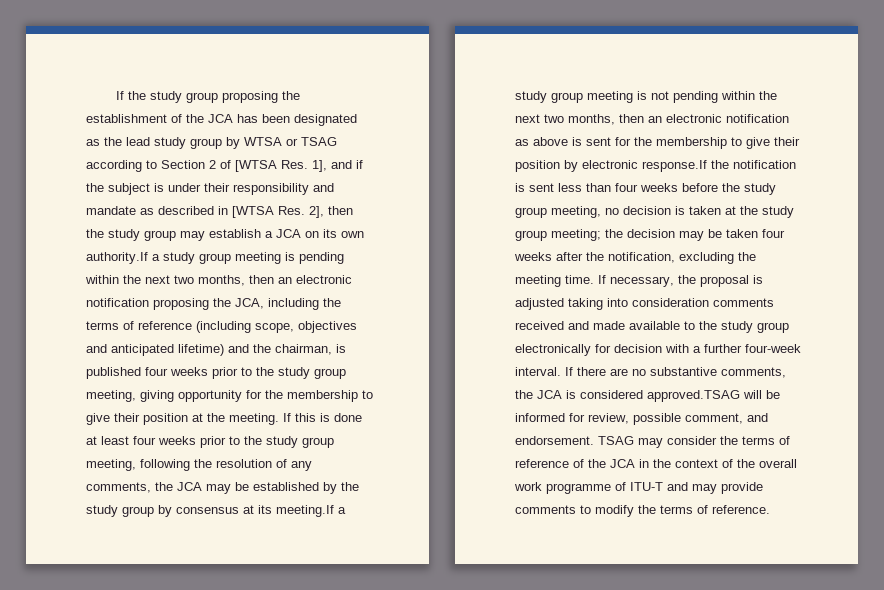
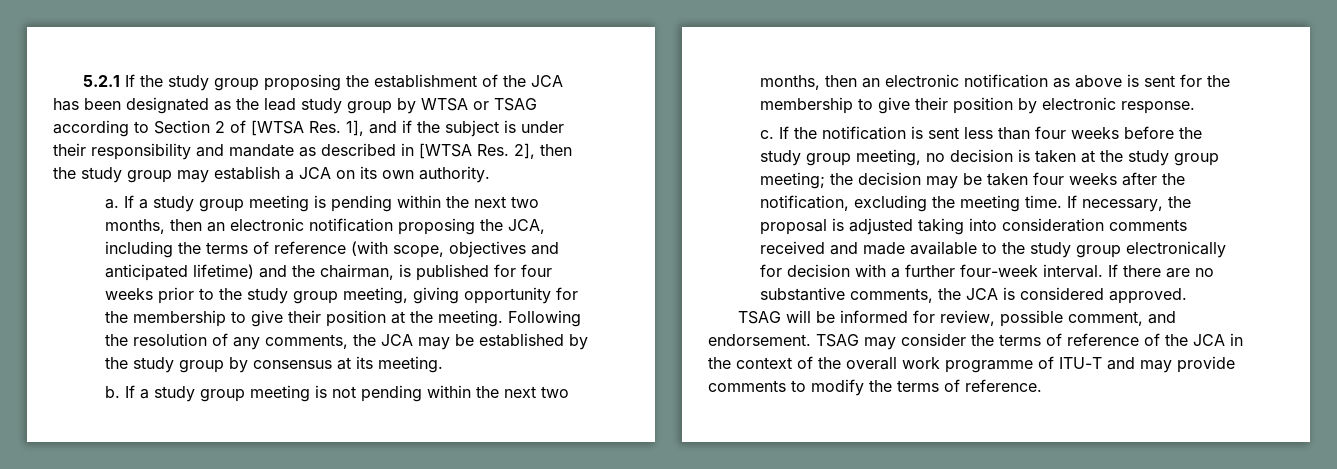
(116, 95) none -> [83,75,121,87] 5.2.1
[86,252,148,264] authority.If -> [419,166,490,183] [105,195,135,209] authority. // a. If
[196,321,251,333] (including -> [351,241,389,256] (with
(141, 373) none -> [494,264,517,277] for
[283,413,362,422] [86,436,334,448] [86,459,190,471] If this is done at least four weeks prior to the study group meeting, following -> [508,310,582,327] Following
[276,505,334,517] meeting.If -> [378,356,444,373] [105,385,136,398] meeting. // b. If
[642,160,707,172] response.If -> [1121,101,1196,114] [760,126,790,139] response. // c. If
[647,390,740,402] approved.TSAG -> [1109,288,1188,304] [738,311,782,324] approved. // TSAG

